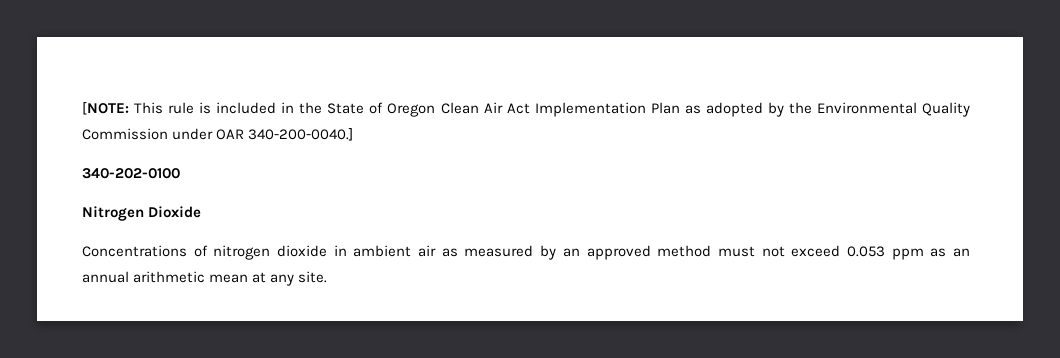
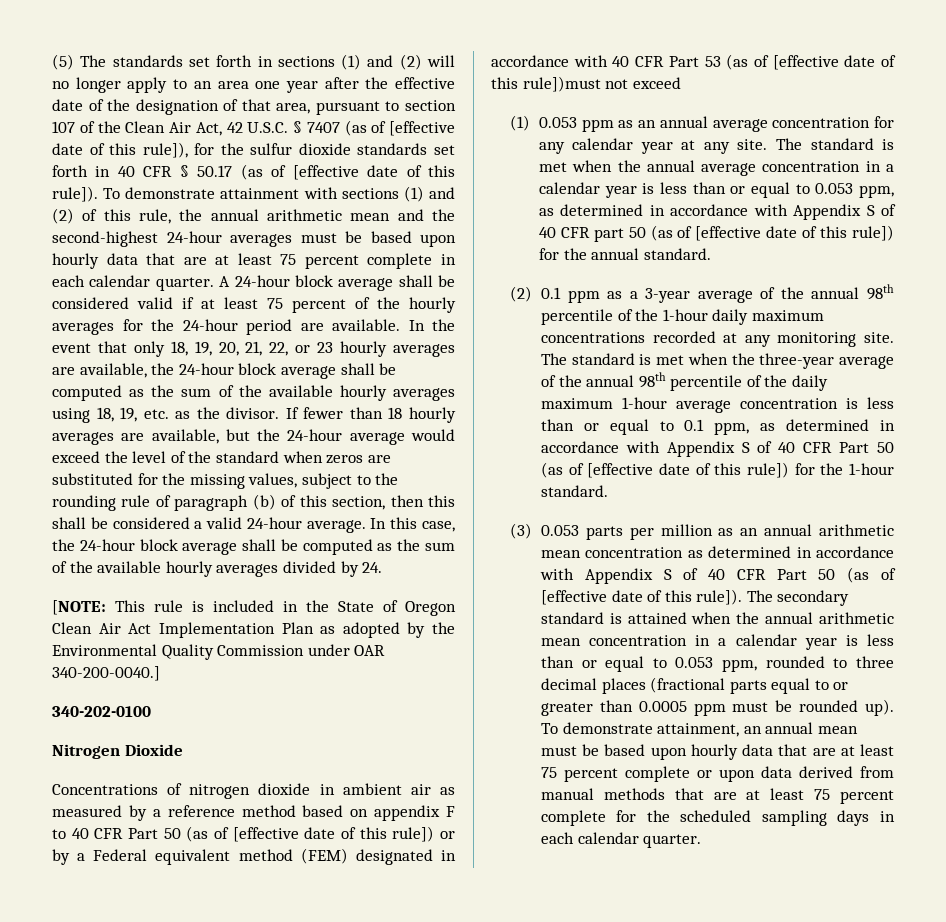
(82, 108) none -> [52,54,455,70] [52,77,455,93] [52,99,456,115] [52,120,455,136] [52,142,455,158] [52,164,455,180] [52,186,456,202] [52,208,455,224] [52,231,456,247] [52,253,456,269] [52,275,455,291] [52,297,456,313] [52,319,455,335] [52,341,456,357] [52,363,397,379] [52,385,455,401] [52,407,456,423] [52,429,455,445] [52,451,391,464] [52,473,399,489] [52,494,456,511] [52,517,455,533] [52,539,455,555] [52,561,383,577] (5) The standards set forth in sections (1) and (2) will no longer apply to an area one year after the effective date of the designation of that area, pursuant to section 107 of the Clean Air Act, 42 U.S.C. § 7407 (as of [effective date of this rule]), for the sulfur dioxide standards set forth in 40 CFR § 50.17 (as of [effective date of this rule]). To demonstrate attainment with sections (1) and (2) of this rule, the annual arithmetic mean and the second-highest 24-hour averages must be based upon hourly data that are at least 75 percent complete in each calendar quarter. A 24-hour block average shall be considered valid if at least 75 percent of the hourly averages for the 24-hour period are available. In the event that only 18, 19, 20, 21, 22, or 23 hourly averages are available, the 24-hour block average shall be computed as the sum of the available hourly averages using 18, 19, etc. as the divisor. If fewer than 18 hourly averages are available, but the 24-hour average would exceed the level of the standard when zeros are substituted for the missing values, subject to the rounding rule of paragraph (b) of this section, then this shall be considered a valid 24-hour average. In this case, the 24-hour block average shall be computed as the sum of the available hourly averages divided by 24. //
[562,245,755,260] an approved method must -> [152,805,455,821] [52,826,455,842] [52,848,456,865] [491,54,896,70] [491,76,601,92] a reference method based on appendix F to 40 CFR Part 50 (as of [effective date of this rule]) or by a Federal equivalent method (FEM) designated in accordance with 40 CFR Part 53 (as of [effective date of this rule])must
(841, 251) none -> [510,115,531,131] // (1)
[133,271,328,286] arithmetic mean at any site. -> [712,116,894,132] [538,138,894,154] [538,160,894,176] [538,182,894,198] [538,204,896,220] [538,225,894,242] [538,248,711,260] [510,284,895,303] [540,309,824,325] [540,331,894,347] [540,353,894,369] [540,372,829,391] [540,397,895,413] [540,419,895,435] [540,441,894,457] [540,462,894,478] [540,485,608,497] [510,523,894,540] [540,546,894,558] [539,567,897,584] [540,589,850,606] [540,612,894,624] [540,634,894,650] [540,656,894,672] [540,677,849,694] [540,699,894,716] [540,722,858,737] [540,744,895,760] [540,766,894,782] [540,788,894,804] [540,810,895,826] [540,832,702,848] average concentration for any calendar year at any site. The standard is met when the annual average concentration in a calendar year is less than or equal to 0.053 ppm, as determined in accordance with Appendix S of 40 CFR part 50 (as of [effective date of this rule]) for the annual standard. // (2) 0.1 ppm as a 3-year average of the annual 98th percentile of the 1-hour daily maximum concentrations recorded at any monitoring site. The standard is met when the three-year average of the annual 98th percentile of the daily maximum 1-hour average concentration is less than or equal to 0.1 ppm, as determined in accordance with Appendix S of 40 CFR Part 50 (as of [effective date of this rule]) for the 1-hour standard. // (3) 0.053 parts per million as an annual arithmetic mean concentration as determined in accordance with Appendix S of 40 CFR Part 50 (as of [effective date of this rule]). The secondary standard is attained when the annual arithmetic mean concentration in a calendar year is less than or equal to 0.053 ppm, rounded to three decimal places (fractional parts equal to or greater than 0.0005 ppm must be rounded up). To demonstrate attainment, an annual mean must be based upon hourly data that are at least 75 percent complete or upon data derived from manual methods that are at least 75 percent complete for the scheduled sampling days in each calendar quarter.

